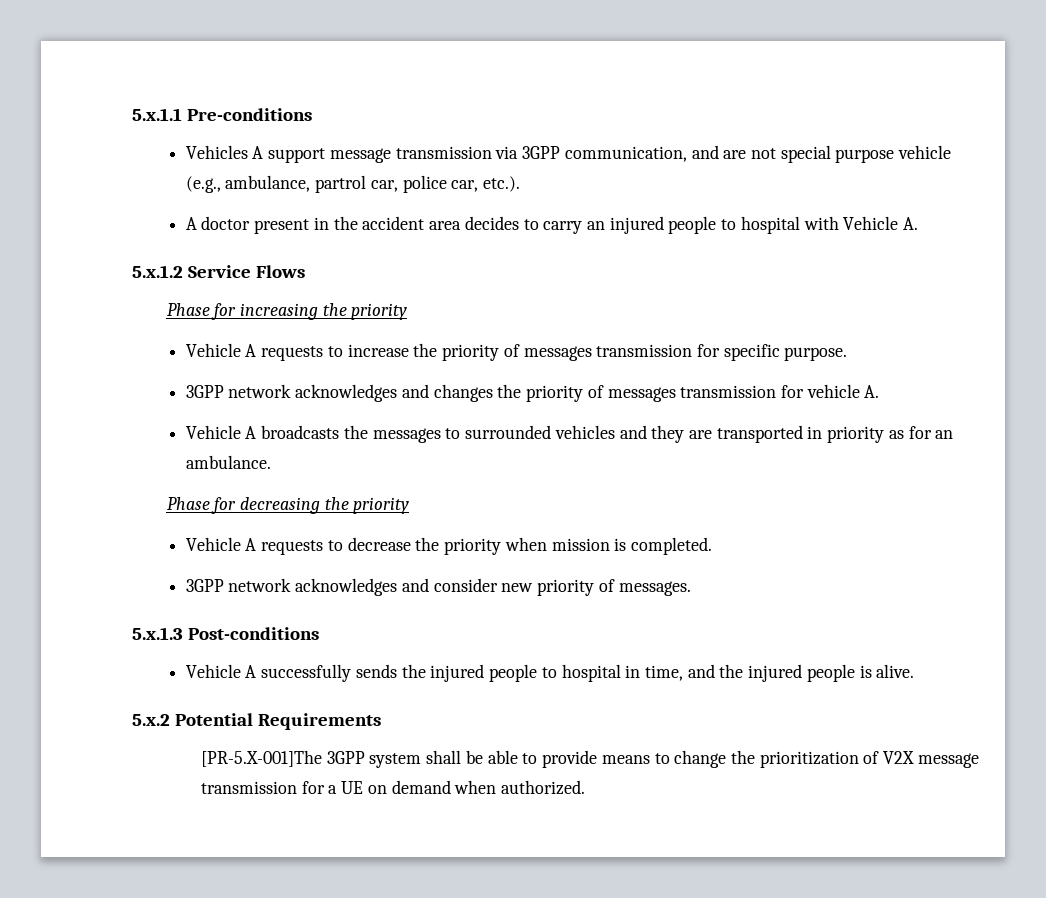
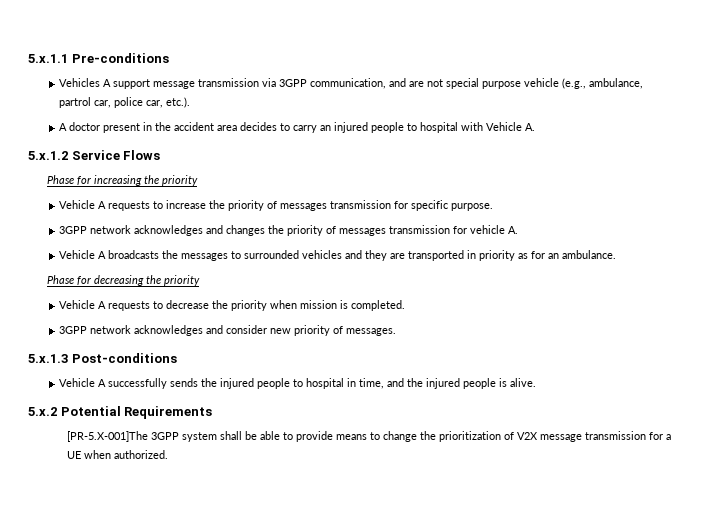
[367,780,451,794] on demand -> (81, 455) none

